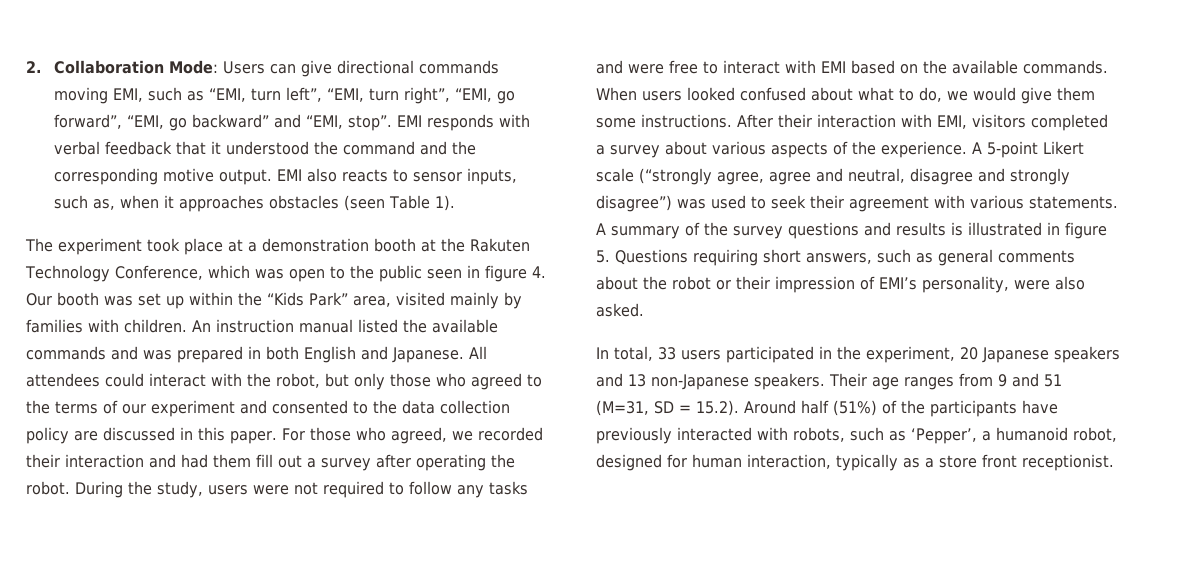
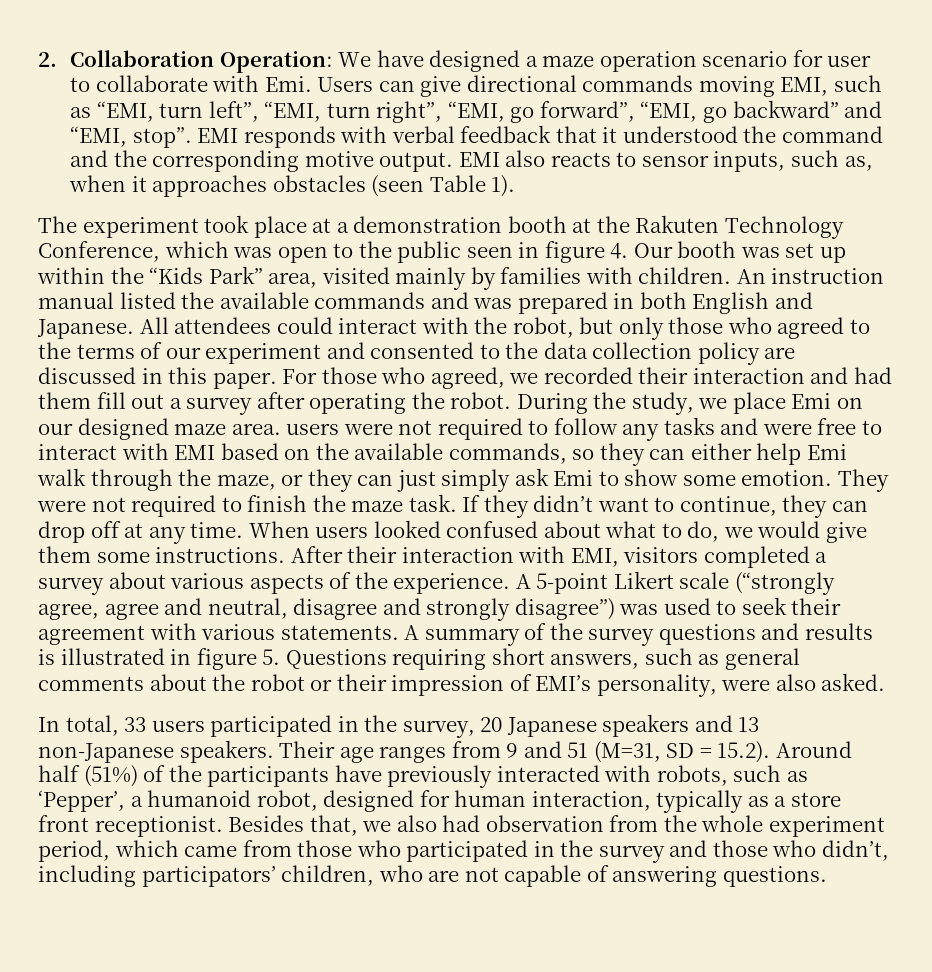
[169,60,219,74] Mode: -> [219,50,872,73] [70,75,312,92] Operation: We have designed a maze operation scenario for user to collaborate with Emi.
(203, 489) none -> [698,392,864,414] [38,418,281,440] we place Emi on our designed maze area.
[1023,60,1108,74] commands. -> [448,443,847,466] [37,468,890,492] [37,494,869,518] [38,521,244,544] commands, so they can either help Emi walk through the maze, or they can just simply ask Emi to show some emotion. They were not required to finish the maze task. If they didn’t want to continue, they can drop off at any time.
[866,346,955,363] experiment, -> [402,720,475,738] survey,
(1114, 462) none -> [228,815,885,837] [38,840,889,863] [38,865,827,887] Besides that, we also had observation from the whole experiment period, which came from those who participated in the survey and those who didn’t, including participators’ children, who are not capable of answering questions.

